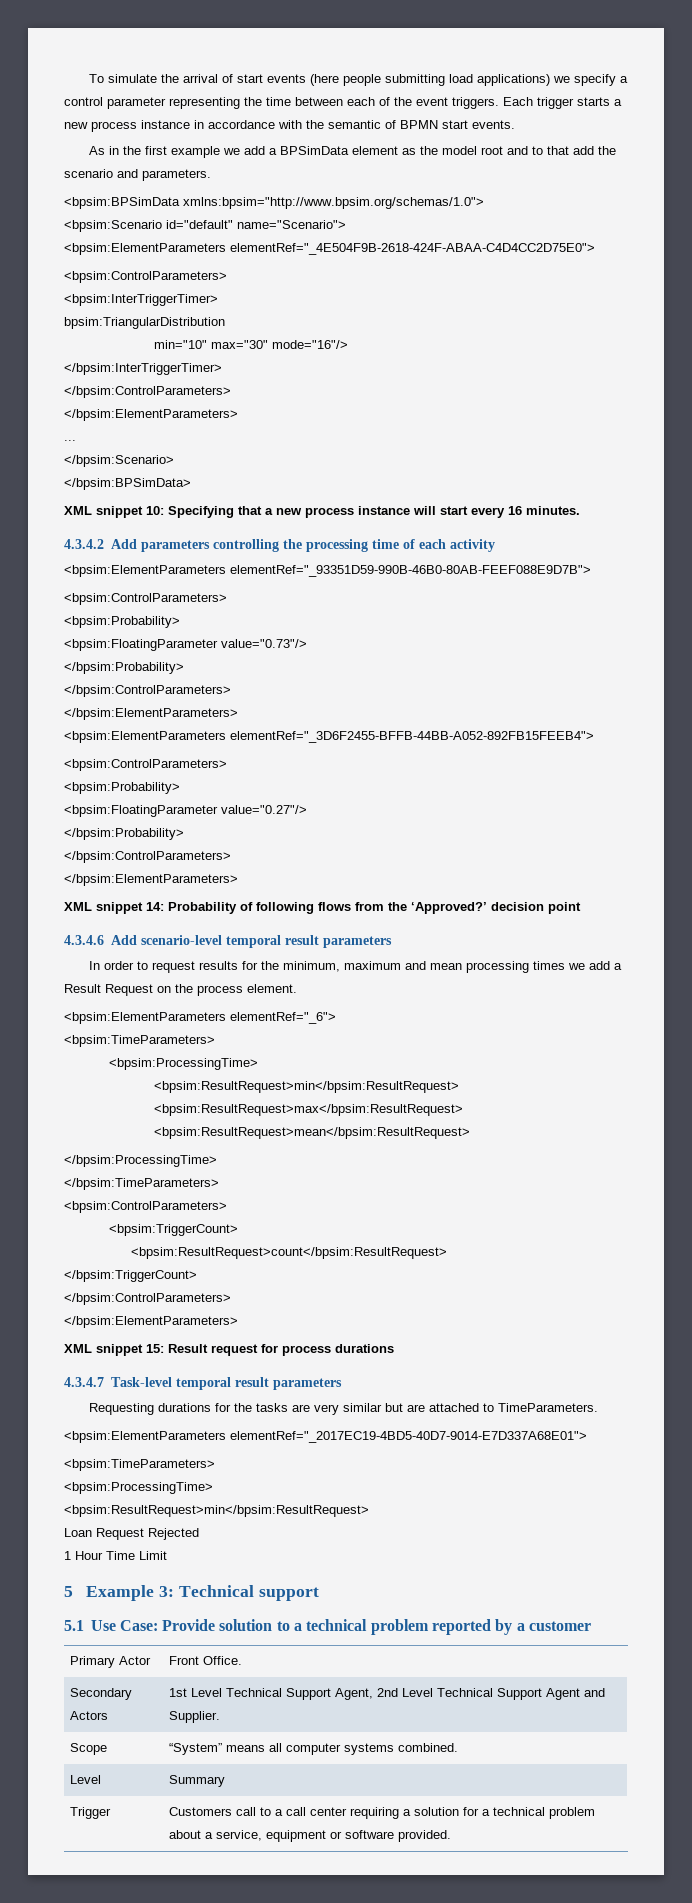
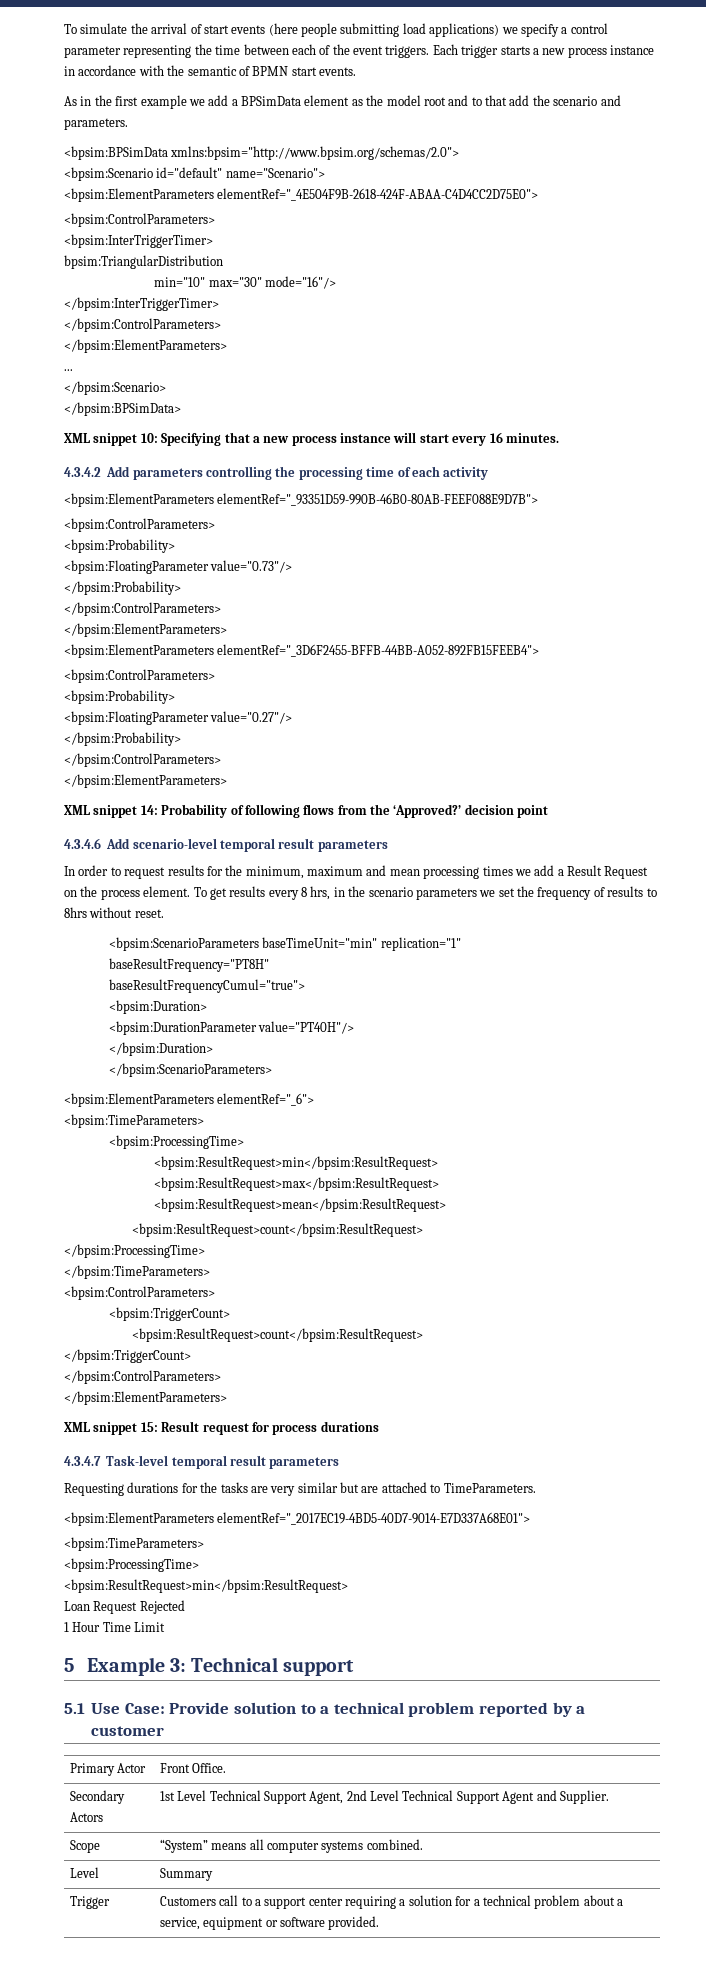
[183,197,484,209] xmlns:bpsim="http://www.bpsim.org/schemas/1.0"> -> [170,146,460,160] xmlns:bpsim="http://www.bpsim.org/schemas/2.0">
(297, 988) none -> [193,886,657,900] [64,907,164,918] [109,937,461,951] [109,958,270,972] [109,979,306,993] [109,1000,208,1014] [109,1021,355,1035] [109,1042,214,1056] [109,1063,273,1077] To get results every 8 hrs, in the scenario parameters we set the frequency of results to 8hrs without reset. // <bpsim:ScenarioParameters baseTimeUnit="min" replication="1" // baseResultFrequency="PT8H" // baseResultFrequencyCumul="true"> // <bpsim:Duration> // <bpsim:DurationParameter value="PT40H"/> // </bpsim:Duration> // </bpsim:ScenarioParameters>
(470, 1133) none -> [131,1223,423,1237] // <bpsim:ResultRequest>count</bpsim:ResultRequest>
[286,1807,307,1816] call -> [264,1897,307,1909] support

